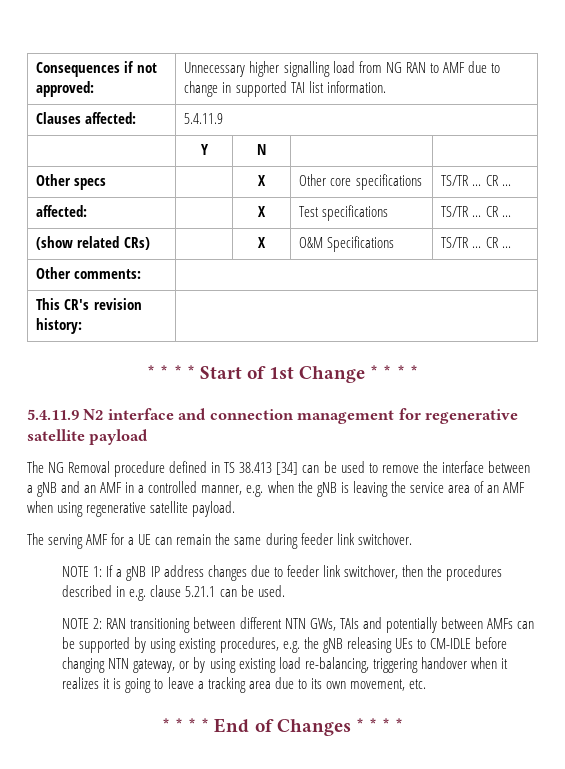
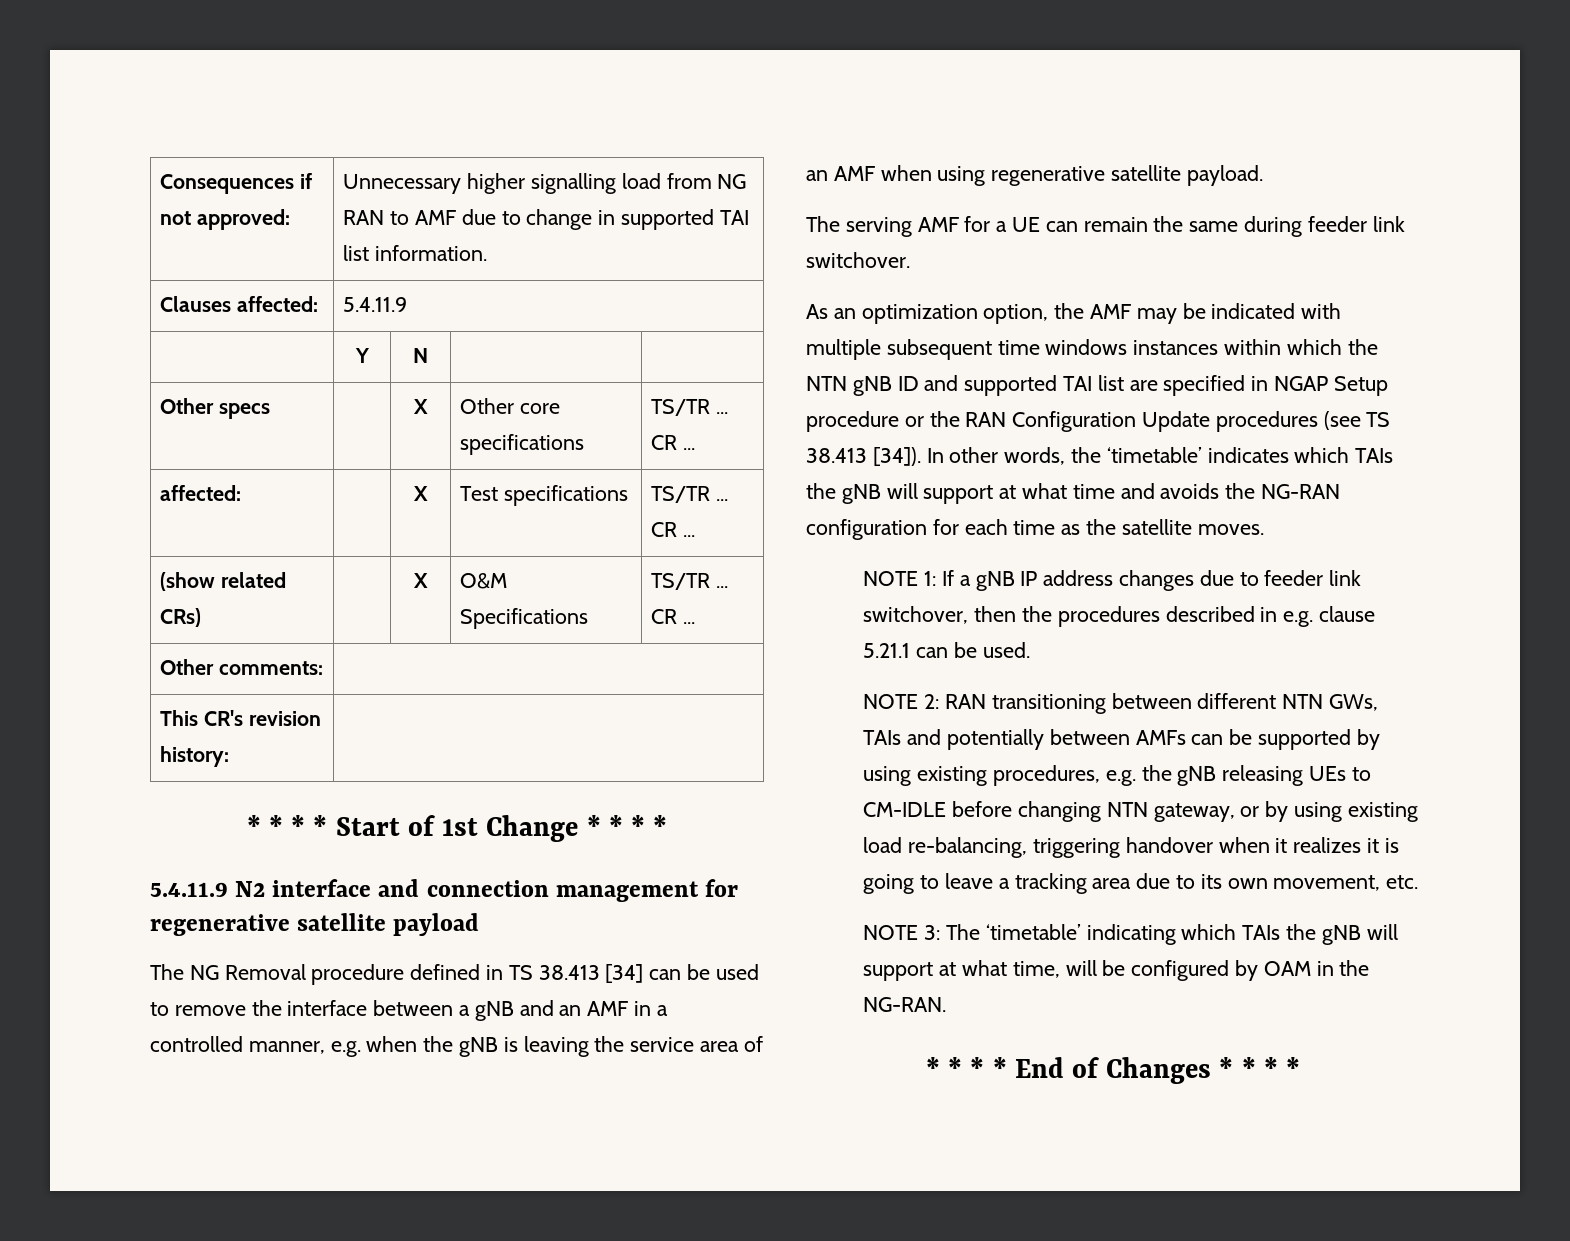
(412, 539) none -> [806,303,1342,324] [806,339,1378,360] [806,375,1388,396] [806,411,1391,432] [806,447,1394,466] [806,483,1341,504] [806,519,1264,540] // As an optimization option, the AMF may be indicated with multiple subsequent time windows instances within which the NTN gNB ID and supported TAI list are specified in NGAP Setup procedure or the RAN Configuration Update procedures (see TS 38.413 [34]). In other words, the ‘timetable’ indicates which TAIs the gNB will support at what time and avoids the NG-RAN configuration for each time as the satellite moves.
(426, 684) none -> [863,924,1398,945] [863,960,1370,981] [863,997,947,1012] // NOTE 3: The ‘timetable’ indicating which TAIs the gNB will support at what time, will be configured by OAM in the NG-RAN.

